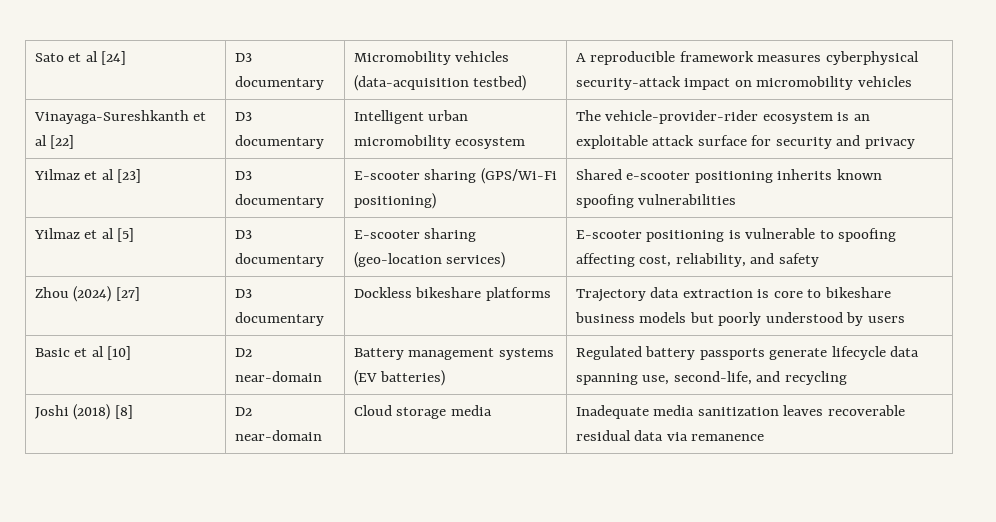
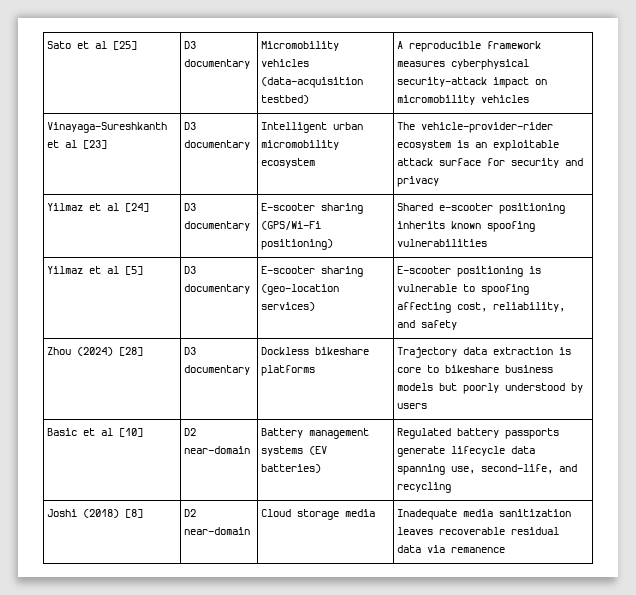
[101,51,127,65] [24] -> [113,41,138,50] [25]
[50,135,75,149] [22] -> [83,140,108,149] [23]
[117,169,142,183] [23] -> [125,203,150,212] [24]
[115,287,140,301] [27] -> [119,347,144,356] [28]

